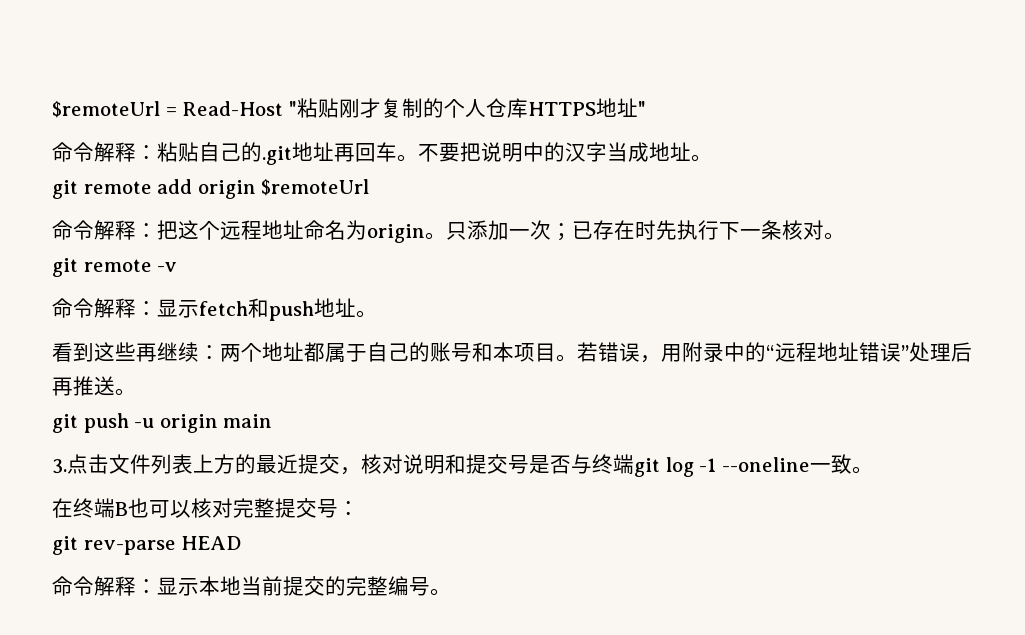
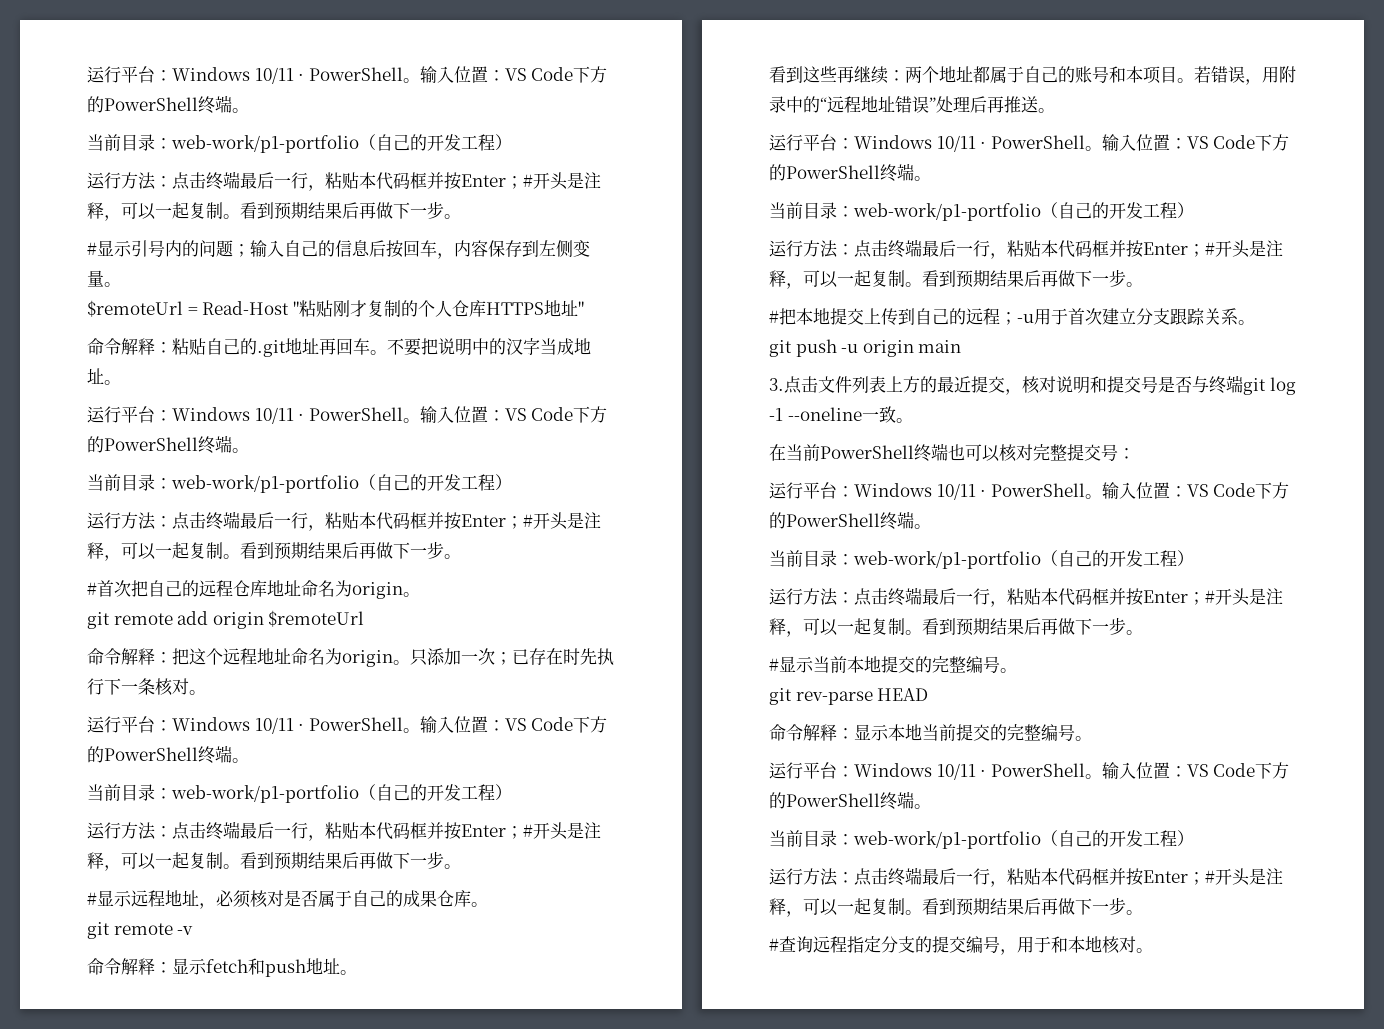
(52, 109) none -> [87,66,608,84] [87,95,249,114] [87,134,512,153] [87,171,601,191] [87,201,461,221] [87,240,590,259] [87,270,121,287] 运行平台：Windows 10/11 · PowerShell。输入位置：VS Code下方的PowerShell终端。 // 当前目录：web-work/p1-portfolio（自己的开发工程） // 运行方法：点击终端最后一行，粘贴本代码框并按Enter；#开头是注释，可以一起复制。看到预期结果后再做下一步。 // #显示引号内的问题；输入自己的信息后按回车，内容保存到左侧变量。 //
(712, 158) none -> [87,406,608,424] [87,435,249,454] [87,474,512,493] [87,511,601,531] [87,541,461,561] [87,580,420,599] // 运行平台：Windows 10/11 · PowerShell。输入位置：VS Code下方的PowerShell终端。 // 当前目录：web-work/p1-portfolio（自己的开发工程） // 运行方法：点击终端最后一行，粘贴本代码框并按Enter；#开头是注释，可以一起复制。看到预期结果后再做下一步。 // #首次把自己的远程仓库地址命名为origin。
(845, 236) none -> [87,716,608,734] [87,745,249,764] [87,784,512,803] [87,821,601,841] [87,851,461,871] [87,890,488,909] // 运行平台：Windows 10/11 · PowerShell。输入位置：VS Code下方的PowerShell终端。 // 当前目录：web-work/p1-portfolio（自己的开发工程） // 运行方法：点击终端最后一行，粘贴本代码框并按Enter；#开头是注释，可以一起复制。看到预期结果后再做下一步。 // #显示远程地址，必须核对是否属于自己的成果仓库。
(136, 392) none -> [769,134,1290,152] [769,163,931,182] [769,202,1194,221] [769,239,1283,259] [769,269,1143,289] [769,308,1255,326] // 运行平台：Windows 10/11 · PowerShell。输入位置：VS Code下方的PowerShell终端。 // 当前目录：web-work/p1-portfolio（自己的开发工程） // 运行方法：点击终端最后一行，粘贴本代码框并按Enter；#开头是注释，可以一起复制。看到预期结果后再做下一步。 // #把本地提交上传到自己的远程；-u用于首次建立分支跟踪关系。
[73,498,128,518] 终端B -> [786,443,948,462] 当前PowerShell终端
(359, 508) none -> [769,482,1290,500] [769,511,931,530] [769,550,1194,569] [769,587,1283,607] [769,617,1143,637] [769,656,1017,673] // 运行平台：Windows 10/11 · PowerShell。输入位置：VS Code下方的PowerShell终端。 // 当前目录：web-work/p1-portfolio（自己的开发工程） // 运行方法：点击终端最后一行，粘贴本代码框并按Enter；#开头是注释，可以一起复制。看到预期结果后再做下一步。 // #显示当前本地提交的完整编号。
(451, 592) none -> [769,762,1290,780] [769,791,931,810] [769,830,1194,849] [769,867,1283,887] [769,897,1143,917] [769,936,1153,955] // 运行平台：Windows 10/11 · PowerShell。输入位置：VS Code下方的PowerShell终端。 // 当前目录：web-work/p1-portfolio（自己的开发工程） // 运行方法：点击终端最后一行，粘贴本代码框并按Enter；#开头是注释，可以一起复制。看到预期结果后再做下一步。 // #查询远程指定分支的提交编号，用于和本地核对。

